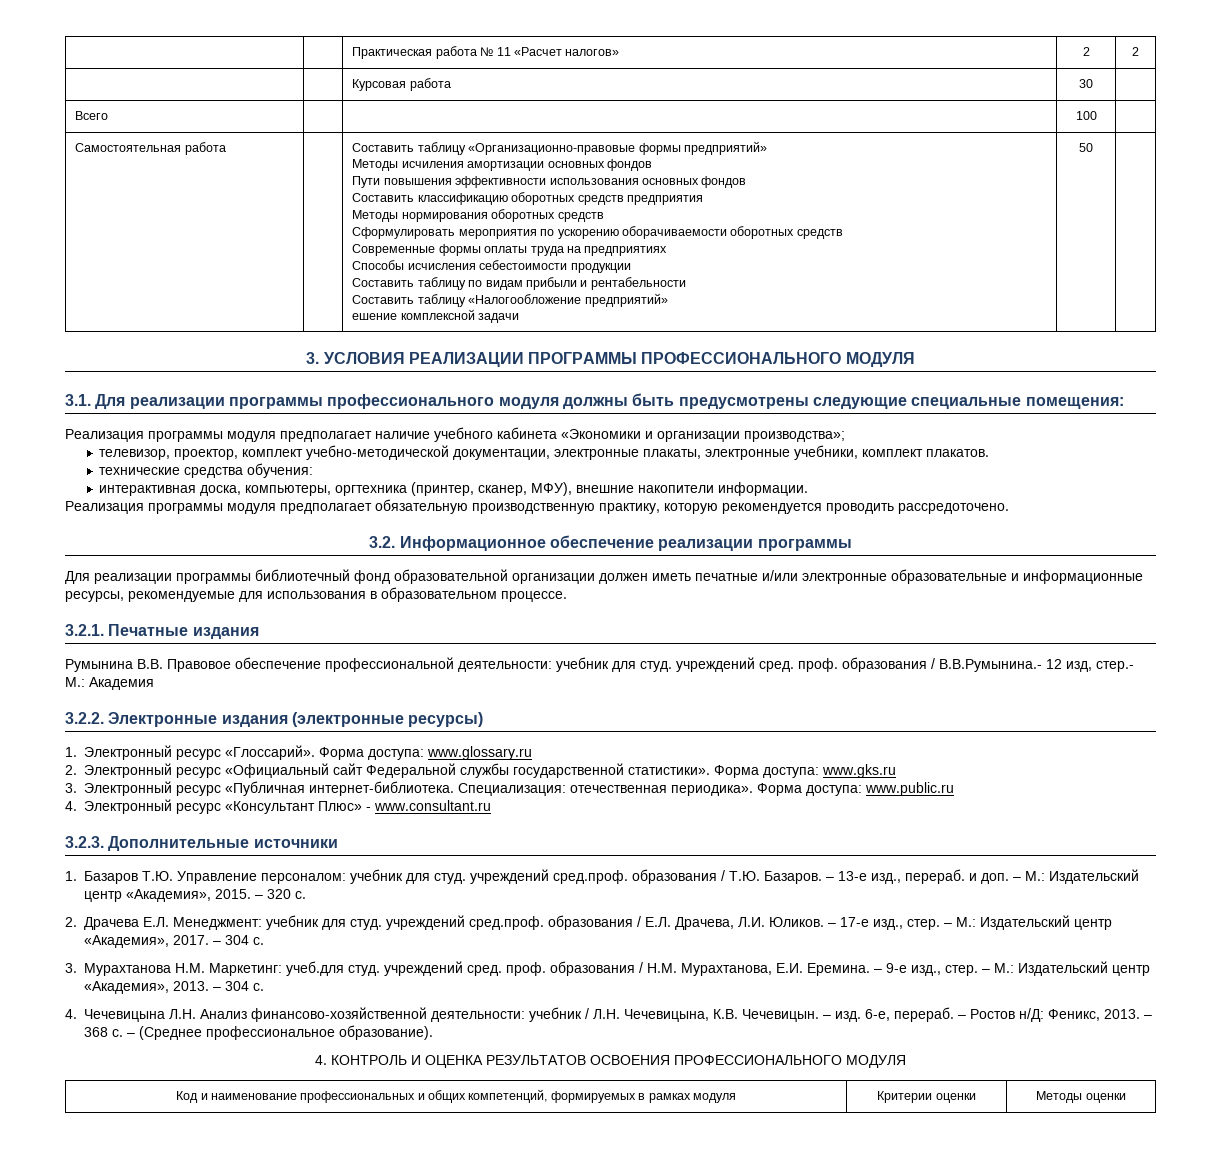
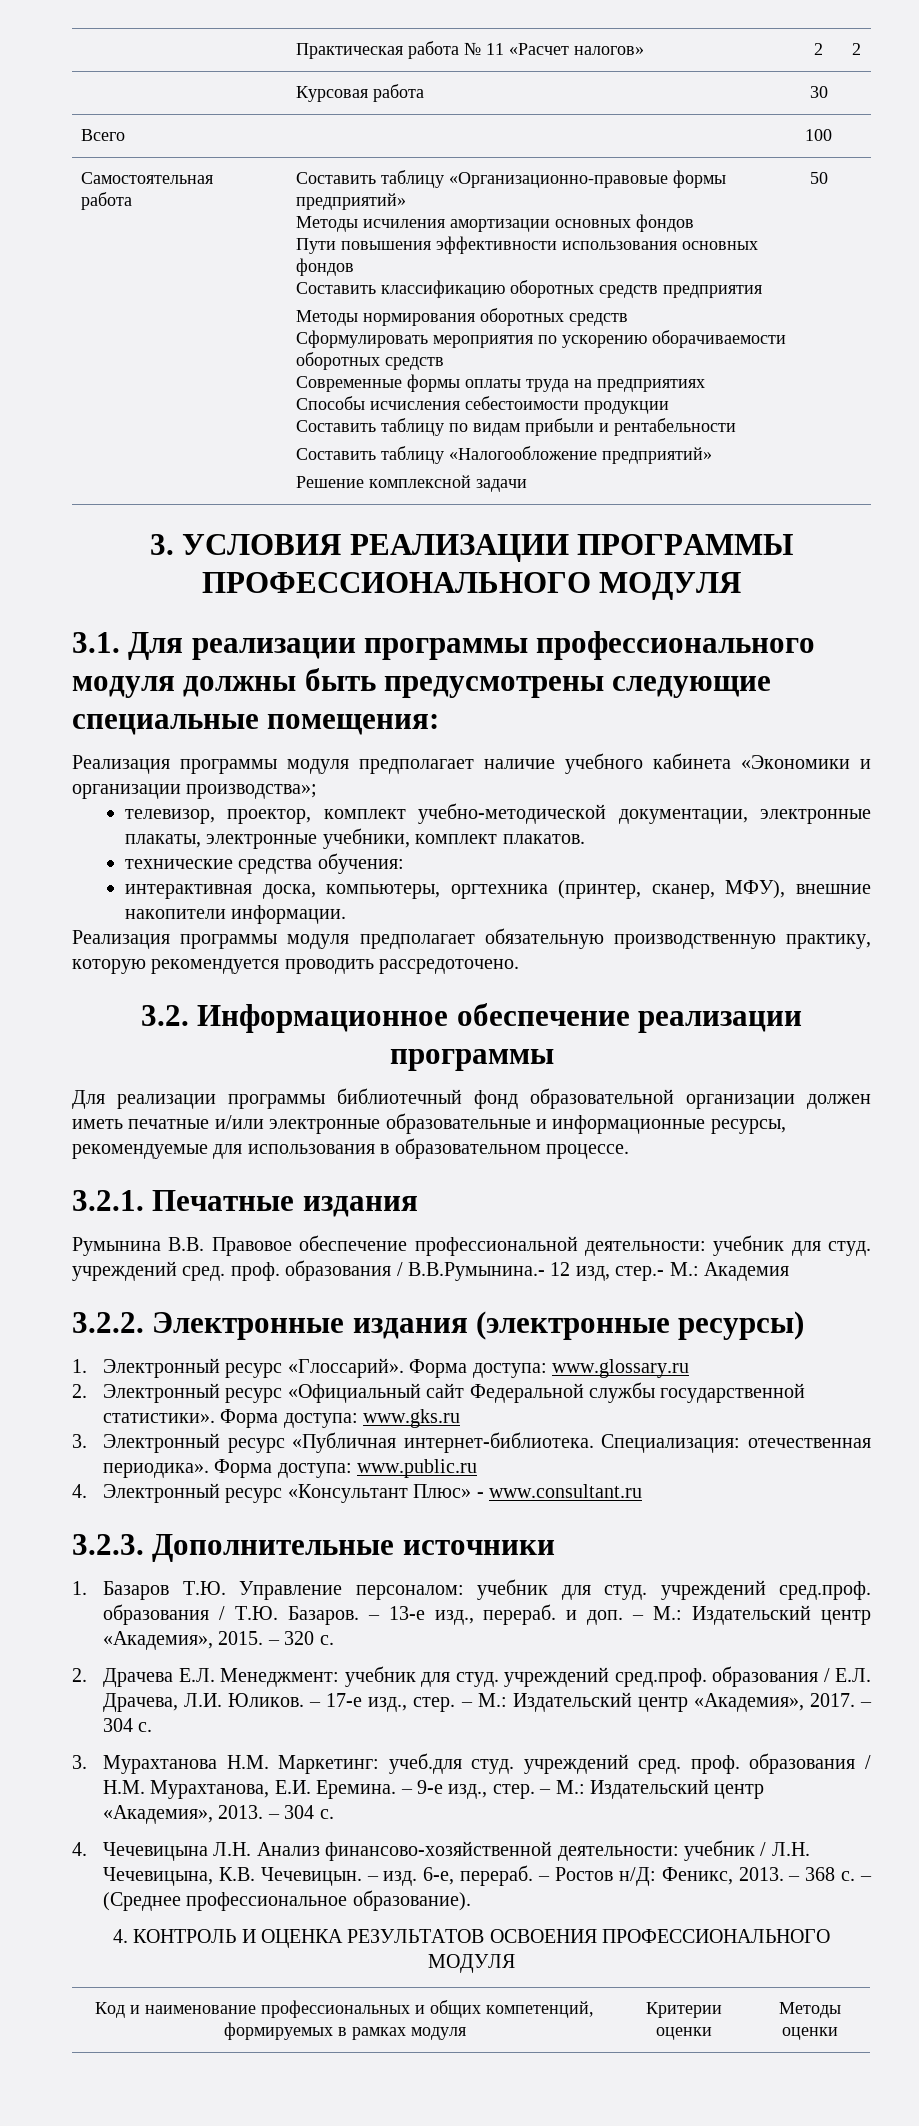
[352,313,398,320] ешение -> [296,476,365,488] Решение

